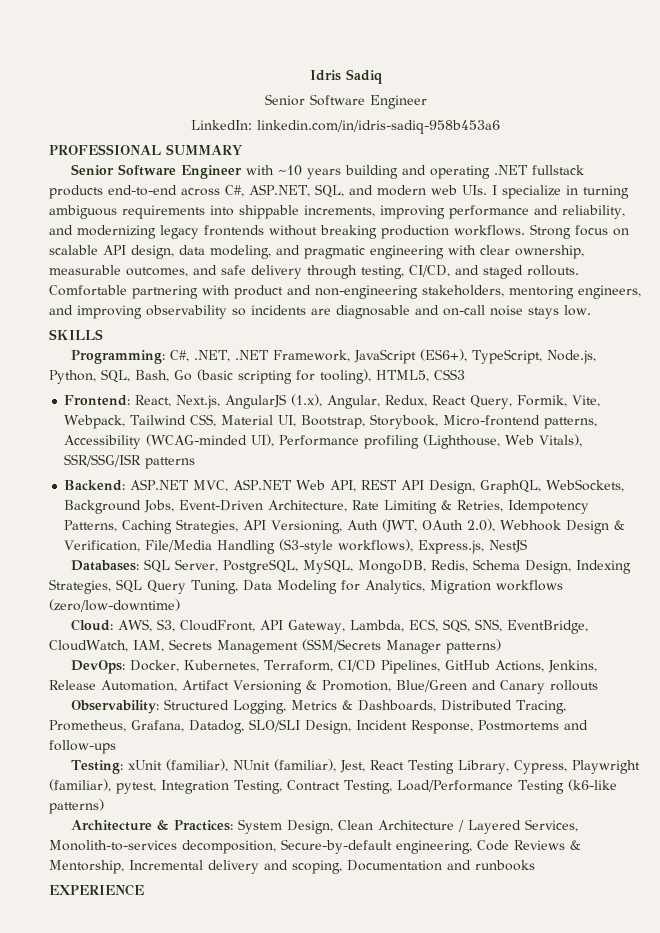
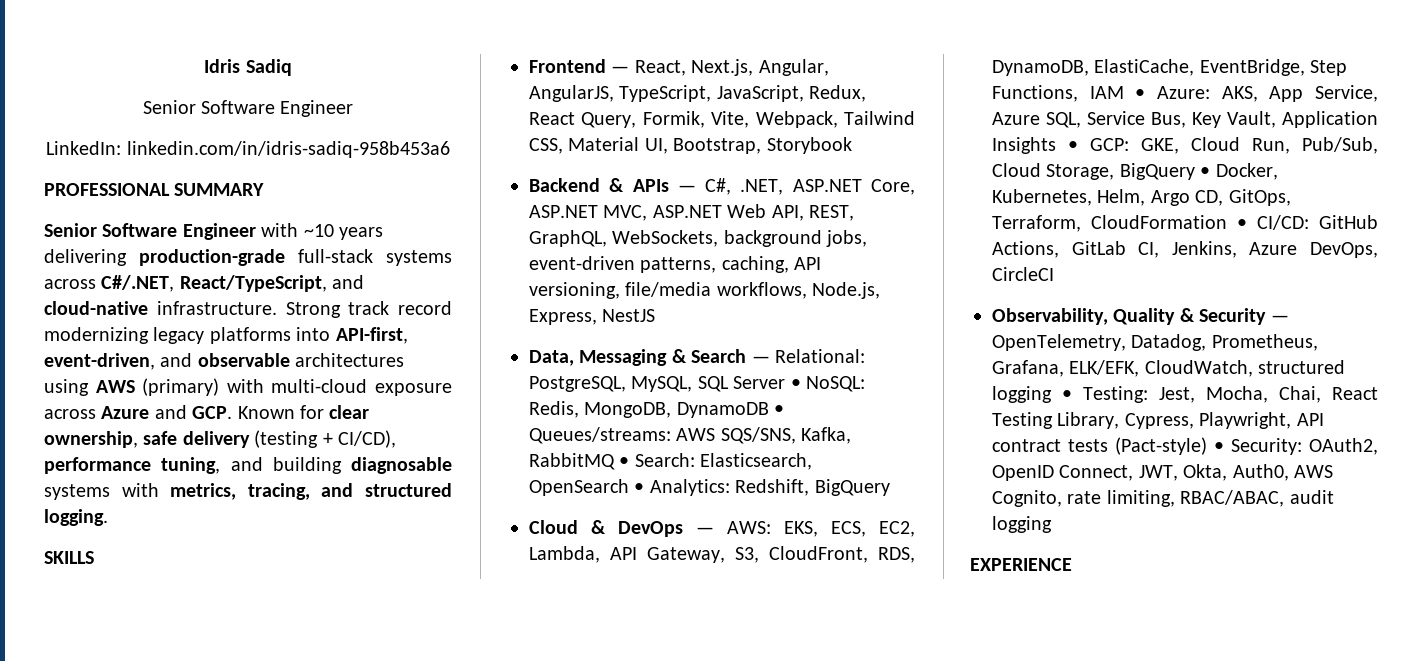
[345,165,585,179] [49,184,629,199] [49,205,625,219] [49,224,629,239] [49,245,584,259] [49,265,579,279] [49,285,641,299] [49,305,591,319] [49,329,103,340] [71,349,597,364] [49,369,465,384] [64,394,381,409] building and operating .NET fullstack products end-to-end across C#, ASP.NET, SQL, and modern web UIs. I specialize in turning ambiguous requirements into shippable increments, improving performance and reliability, and modernizing legacy frontends without breaking production workflows. Strong focus on scalable API design, data modeling, and pragmatic engineering with clear ownership, measurable outcomes, and safe delivery through testing, CI/CD, and staged rollouts. Comfortable partnering with product and non-engineering stakeholders, mentoring engineers, and improving observability so incidents are diagnosable and on-call noise stays low. // SKILLS // Programming: C#, .NET, .NET Framework, JavaScript (ES6+), TypeScript, Node.js, Python, SQL, Bash, Go (basic scripting for tooling), HTML5, CSS3 // Frontend: React, Next.js, AngularJS (1.x), Angular, -> [44,249,452,266] [44,275,365,292] [44,301,452,318] [44,327,408,344] [44,353,405,370] [44,378,452,396] [44,405,370,419] [44,430,396,448] [44,457,452,474] [44,483,452,500] [44,509,108,526] [44,551,94,564] [529,59,829,76] [529,85,804,102] delivering production-grade full-stack systems across C#/.NET, React/TypeScript, and cloud-native infrastructure. Strong track record modernizing legacy platforms into API-first, event-driven, and observable architectures using AWS (primary) with multi-cloud exposure across Azure and GCP. Known for clear ownership, safe delivery (testing + CI/CD), performance tuning, and building diagnosable systems with metrics, tracing, and structured logging. // SKILLS // Frontend — React, Next.js, Angular, AngularJS, TypeScript, JavaScript,
[370,414,598,429] [64,434,583,449] [64,454,196,469] [64,480,126,491] Storybook, Micro-frontend patterns, Accessibility (WCAG-minded UI), Performance profiling (Lighthouse, Web Vitals), SSR/SSG/ISR patterns // Backend: -> [766,137,852,154] [529,178,915,195] Storybook // Backend & APIs — C#, .NET, ASP.NET Core,
[361,479,625,494] [64,500,590,514] [64,519,626,534] [64,539,528,554] [71,559,632,574] [49,579,563,594] [49,599,180,612] [71,619,589,634] [49,639,501,654] [71,660,598,674] [49,680,598,694] [71,699,567,714] [49,719,588,734] [49,740,116,754] [71,759,641,774] [49,779,617,794] [49,799,104,814] [71,819,579,834] [49,839,581,854] [49,860,535,874] REST API Design, GraphQL, WebSockets, Background Jobs, Event-Driven Architecture, Rate Limiting & Retries, Idempotency Patterns, Caching Strategies, API Versioning, Auth (JWT, OAuth 2.0), Webhook Design & Verification, File/Media Handling (S3-style workflows), Express.js, NestJS // Databases: SQL Server, PostgreSQL, MySQL, MongoDB, Redis, Schema Design, Indexing Strategies, SQL Query Tuning, Data Modeling for Analytics, Migration workflows (zero/low-downtime) // Cloud: AWS, S3, CloudFront, API Gateway, Lambda, ECS, SQS, SNS, EventBridge, CloudWatch, IAM, Secrets Management (SSM/Secrets Manager patterns) // DevOps: Docker, Kubernetes, Terraform, CI/CD Pipelines, GitHub Actions, Jenkins, Release Automation, Artifact Versioning & Promotion, Blue/Green and Canary rollouts // Observability: Structured Logging, Metrics & Dashboards, Distributed Tracing, Prometheus, Grafana, Datadog, SLO/SLI Design, Incident Response, Postmortems and follow-ups // Testing: xUnit (familiar), NUnit (familiar), Jest, React Testing Library, Cypress, Playwright (familiar), pytest, Integration Testing, Contract Testing, Load/Performance Testing (k6-like patterns) // Architecture & Practices: System Design, Clean Architecture / Layered Services, Monolith-to-services decomposition, Secure-by-default engineering, Code Reviews & Mentorship, Incremental delivery and scoping, Documentation and runbooks -> [809,205,854,221] [529,230,868,247] [529,256,822,273] [529,282,881,299] [529,309,656,325] [529,349,865,366] [529,376,865,392] [529,401,785,418] [529,427,852,444] [529,453,813,470] [529,479,890,496] [529,520,915,537] [529,546,915,563] [992,59,1348,76] [992,85,1378,102] [992,111,1378,128] [992,137,1378,154] [992,163,1278,180] [992,189,1291,206] [992,215,1378,232] [992,241,1378,258] [992,267,1054,281] [992,308,1289,325] [992,334,1318,351] [992,360,1346,377] [992,386,1378,403] [992,412,1324,429] [992,437,1378,455] [992,464,1333,481] [992,490,1334,507] [992,516,1052,533] REST, GraphQL, WebSockets, background jobs, event-driven patterns, caching, API versioning, file/media workflows, Node.js, Express, NestJS // Data, Messaging & Search — Relational: PostgreSQL, MySQL, SQL Server • NoSQL: Redis, MongoDB, DynamoDB • Queues/streams: AWS SQS/SNS, Kafka, RabbitMQ • Search: Elasticsearch, OpenSearch • Analytics: Redshift, BigQuery // Cloud & DevOps — AWS: EKS, ECS, EC2, Lambda, API Gateway, S3, CloudFront, RDS, DynamoDB, ElastiCache, EventBridge, Step Functions, IAM • Azure: AKS, App Service, Azure SQL, Service Bus, Key Vault, Application Insights • GCP: GKE, Cloud Run, Pub/Sub, Cloud Storage, BigQuery • Docker, Kubernetes, Helm, Argo CD, GitOps, Terraform, CloudFormation • CI/CD: GitHub Actions, GitLab CI, Jenkins, Azure DevOps, CircleCI // Observability, Quality & Security — OpenTelemetry, Datadog, Prometheus, Grafana, ELK/EFK, CloudWatch, structured logging • Testing: Jest, Mocha, Chai, React Testing Library, Cypress, Playwright, API contract tests (Pact-style) • Security: OAuth2, OpenID Connect, JWT, Okta, Auth0, AWS Cognito, rate limiting, RBAC/ABAC, audit logging

